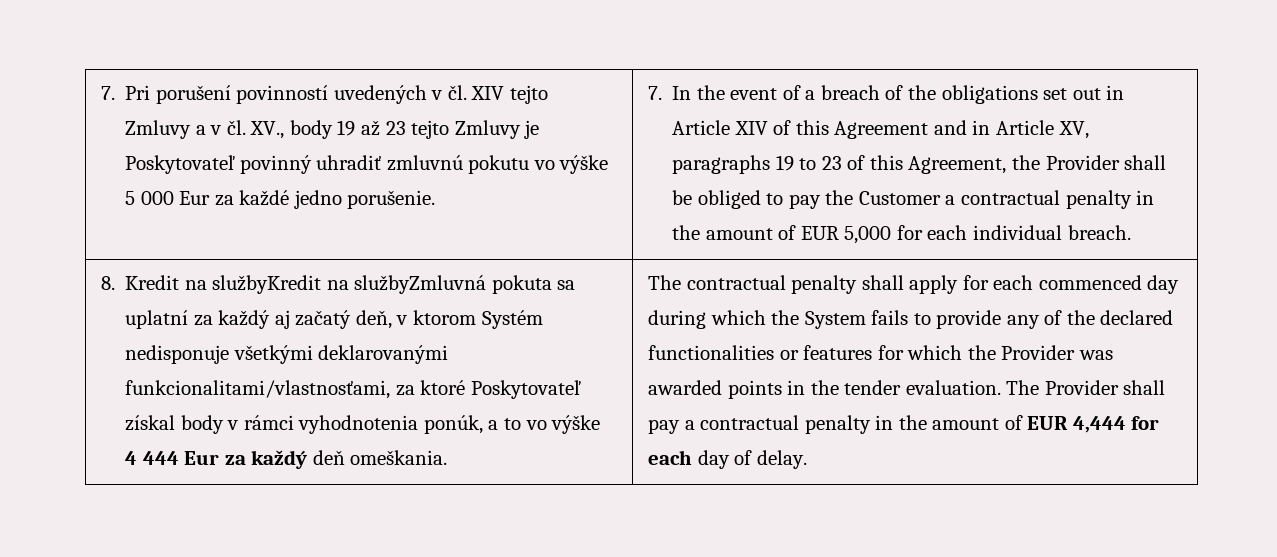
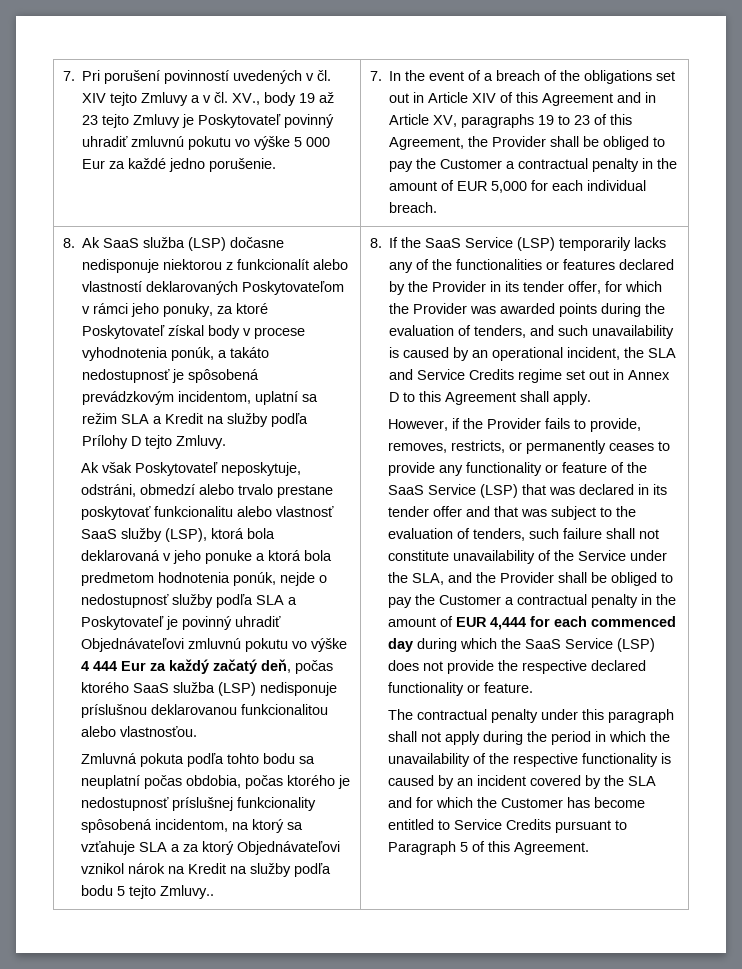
[125,275,576,294] [125,310,543,329] [125,345,449,364] [125,380,391,399] Kredit na službyKredit na službyZmluvná pokuta sa uplatní za každý aj začatý deň, v ktorom Systém nedisponuje všetkými deklarovanými funkcionalitami/vlastnosťami, -> [82,237,285,251] [82,259,349,273] [82,281,345,295] [82,303,214,317] Ak SaaS služba (LSP) dočasne nedisponuje niektorou z funkcionalít alebo vlastností deklarovaných Poskytovateľom v rámci jeho ponuky,
[243,415,294,430] rámci -> [254,327,306,339] procese
[504,418,522,430] to -> [230,347,270,358] [82,369,260,383] [82,391,319,405] [82,413,309,427] [82,435,227,449] [81,462,302,476] [81,484,334,498] [81,506,335,520] [81,528,276,542] [81,550,333,564] [81,572,328,586] [81,594,298,608] [81,616,282,630] [81,638,289,652] takáto nedostupnosť je spôsobená prevádzkovým incidentom, uplatní sa režim SLA a Kredit na služby podľa Prílohy D tejto Zmluvy. // Ak však Poskytovateľ neposkytuje, odstráni, obmedzí alebo trvalo prestane poskytovať funkcionalitu alebo vlastnosť SaaS služby (LSP), ktorá bola deklarovaná v jeho ponuke a ktorá bola predmetom hodnotenia ponúk, nejde o nedostupnosť služby podľa SLA a Poskytovateľ je povinný uhradiť Objednávateľovi zmluvnú pokutu
[312,450,448,465] [648,275,1180,294] [648,310,1002,329] deň omeškania. | The contractual penalty shall apply for each commenced day during which the System fails to provide -> [213,659,334,674] [81,682,338,696] [81,704,329,718] [81,726,198,737] [81,753,316,767] [81,775,351,789] [81,797,317,811] [81,819,304,833] [81,841,341,855] [81,863,332,877] [81,885,215,899] [370,237,667,251] začatý deň, počas ktorého SaaS služba (LSP) nedisponuje príslušnou deklarovanou funkcionalitou alebo vlastnosťou. // Zmluvná pokuta podľa tohto bodu sa neuplatní počas obdobia, počas ktorého je nedostupnosť príslušnej funkcionality spôsobená incidentom, na ktorý sa vzťahuje SLA a za ktorý Objednávateľovi vznikol nárok na Kredit na služby podľa bodu 5 tejto Zmluvy.. | 8. If the SaaS Service (LSP) temporarily lacks
[1100,310,1174,325] declared -> (453, 264) none
(873, 352) none -> [619,259,675,270] [389,281,602,295] declared by the Provider in its tender offer,
[787,380,1166,395] [648,419,681,434] in the tender evaluation. The Provider shall pay -> [601,303,666,317] [389,325,675,339] [389,347,677,361] [389,369,671,383] [389,391,592,405] [388,418,642,432] [388,440,671,454] [388,462,648,476] [388,484,668,498] [388,506,637,520] [388,528,660,541] [388,550,668,564] [388,572,674,586] [388,594,502,608] during the evaluation of tenders, and such unavailability is caused by an operational incident, the SLA and Service Credits regime set out in Annex D to this Agreement shall apply. // However, if the Provider fails to provide, removes, restricts, or permanently ceases to provide any functionality or feature of the SaaS Service (LSP) that was declared in its tender offer and that was subject to the evaluation of tenders, such failure shall not constitute unavailability of the Service under the SLA, and the Provider shall be obliged to pay the Customer
[697,450,807,469] day of delay. -> [591,616,677,627] [388,638,656,652] [388,660,647,674] [388,682,534,696] [388,709,675,723] [388,731,671,745] [388,753,672,767] [388,775,657,789] [388,797,646,808] [388,819,628,833] [388,841,590,855] commenced day during which the SaaS Service (LSP) does not provide the respective declared functionality or feature. // The contractual penalty under this paragraph shall not apply during the period in which the unavailability of the respective functionality is caused by an incident covered by the SLA and for which the Customer has become entitled to Service Credits pursuant to Paragraph 5 of this Agreement.

